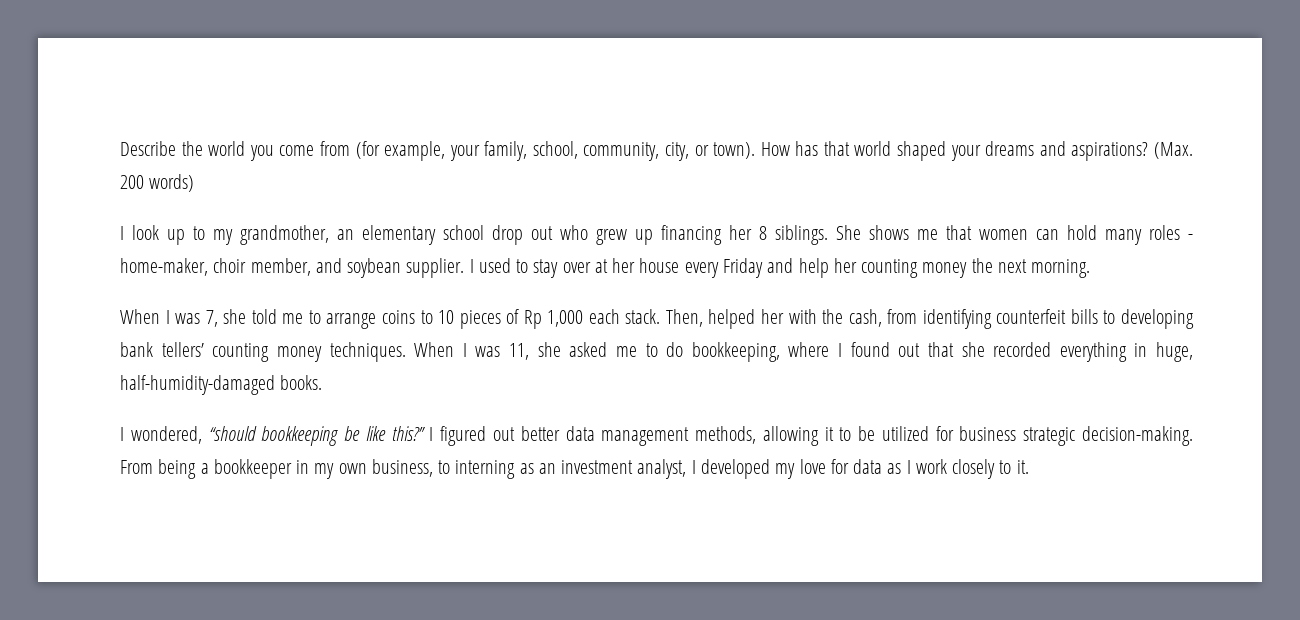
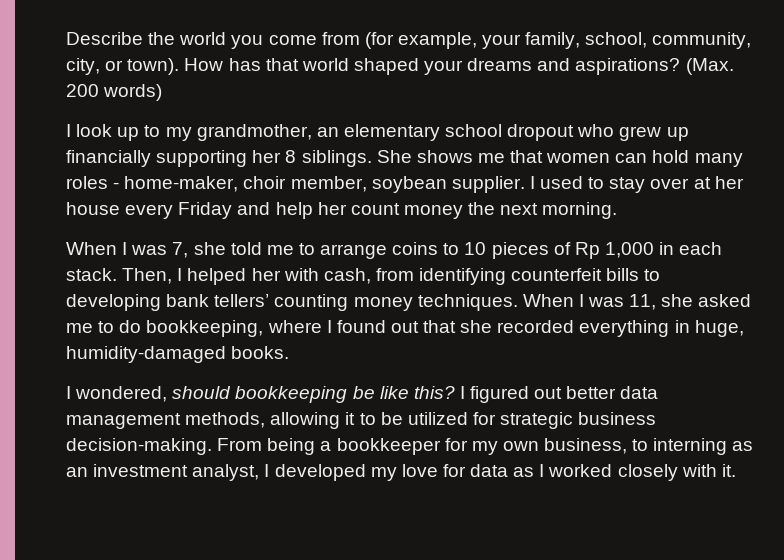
[492,225,553,245] drop out -> [507,124,575,141] dropout
[661,225,722,245] financing -> [66,150,248,167] financially supporting
[315,258,342,273] and -> (367, 184) none
[861,259,919,278] counting -> [350,203,400,215] count
(584, 318) none -> [659,242,675,255] in
(703, 318) none -> [177,268,183,281] I
[822,309,844,324] the -> (319, 274) none
[120,375,275,395] half-humidity-damaged -> [66,346,226,363] humidity-damaged
[208,426,257,441] “should -> [172,386,232,399] should
[391,426,425,441] this?” -> [413,386,455,399] this?
[959,426,1076,446] business strategic -> [500,412,657,429] strategic business
[296,460,310,474] in -> [444,438,468,451] for
[915,459,1012,479] work closely to -> [548,464,717,481] worked closely with

